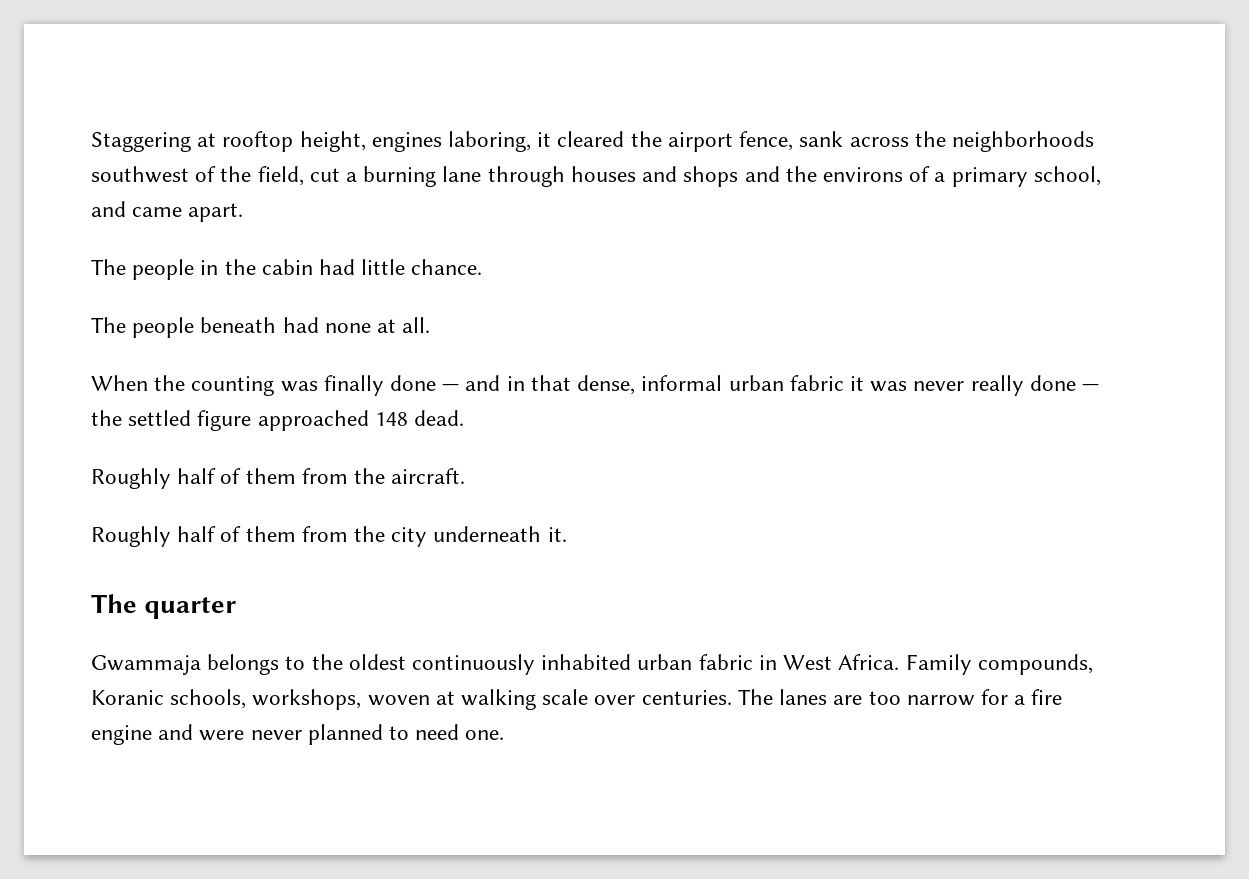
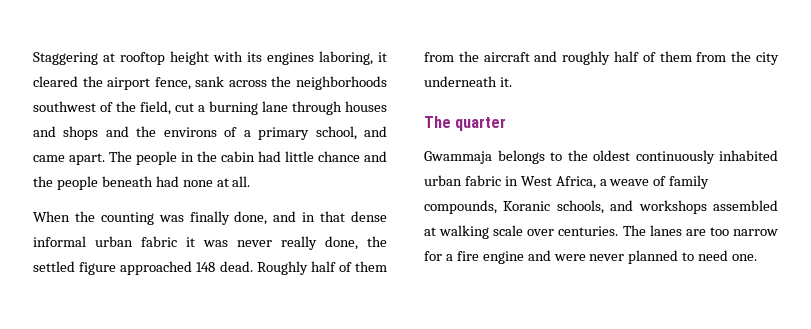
[299,131,366,152] height, -> [170,51,262,65] height with its
(244, 212) // -> (105, 159) none
[411,259,483,275] [91,317,126,333] chance. // The -> [318,151,387,162] [33,176,53,187] chance and the
[390,375,460,391] done — -> [234,211,268,225] done,
[577,375,636,395] dense, -> [351,211,388,222] dense
[1029,375,1099,391] done — -> [325,236,358,250] done,
[91,468,466,489] [91,526,171,547] // Roughly half of them from the aircraft. // Roughly -> [256,261,387,275] [424,51,611,65] Roughly half of them from the aircraft and roughly
[838,654,1093,675] [91,689,430,710] Africa. Family compounds, Koranic schools, workshops, woven -> [555,175,710,189] [424,200,778,214] Africa, a weave of family compounds, Koranic schools, and workshops assembled

